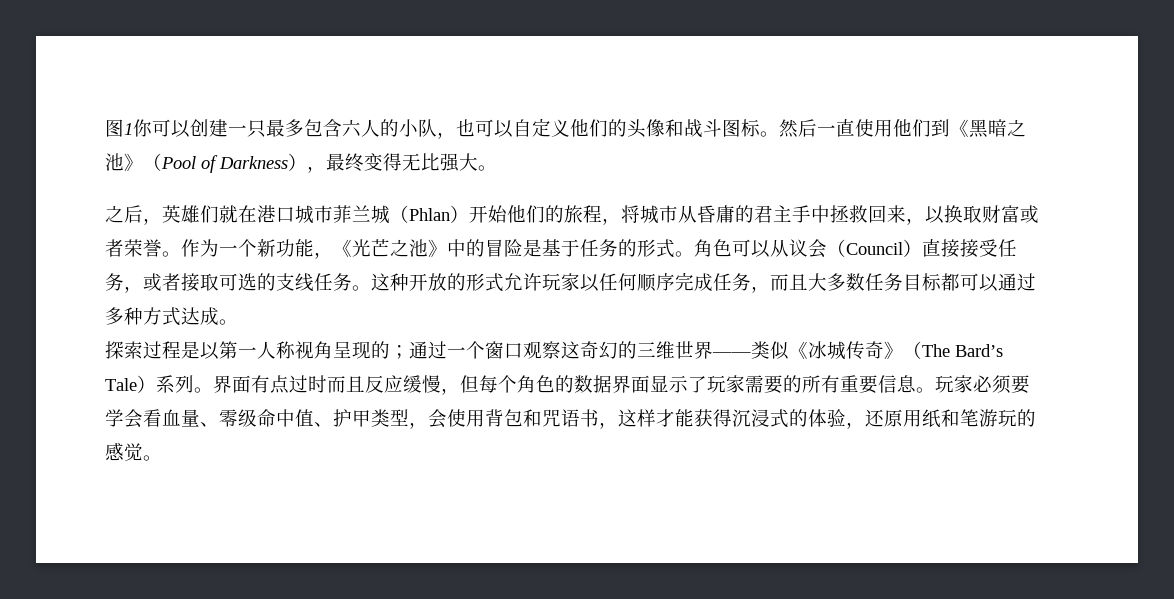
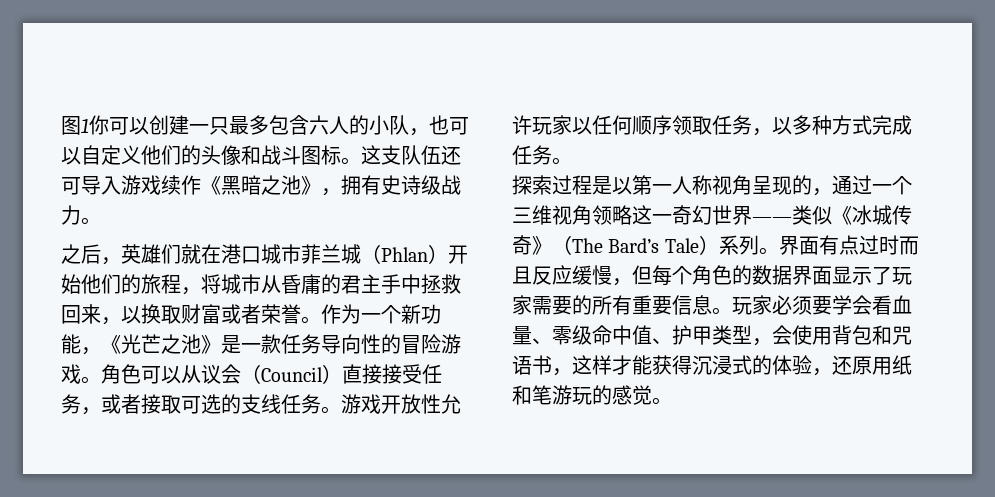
[779,119,1026,138] [105,153,478,173] 然后一直使用他们到《黑暗之池》（Pool of Darkness），最终变得无比强大 -> [361,145,461,165] [61,175,461,196] [61,205,81,225] 这支队伍还可导入游戏续作《黑暗之池》，拥有史诗级战力
[447,239,675,258] 中的冒险是基于任务的形式 -> [221,334,461,354] [61,364,81,384] 是一款任务导向性的冒险游戏
[371,273,504,292] 这种开放的形式 -> [341,394,441,414] 游戏开放性
[675,272,1036,293] [105,307,219,326] 完成任务，而且大多数任务目标都可以通过多种方式达成 -> [672,115,912,136] [512,145,552,165] 领取任务，以多种方式完成任务
[390,345,409,359] ； -> [812,188,832,196] ，
[485,341,675,359] 窗口观察这奇幻的三维 -> [512,205,712,225] 三维视角领略这一奇幻

